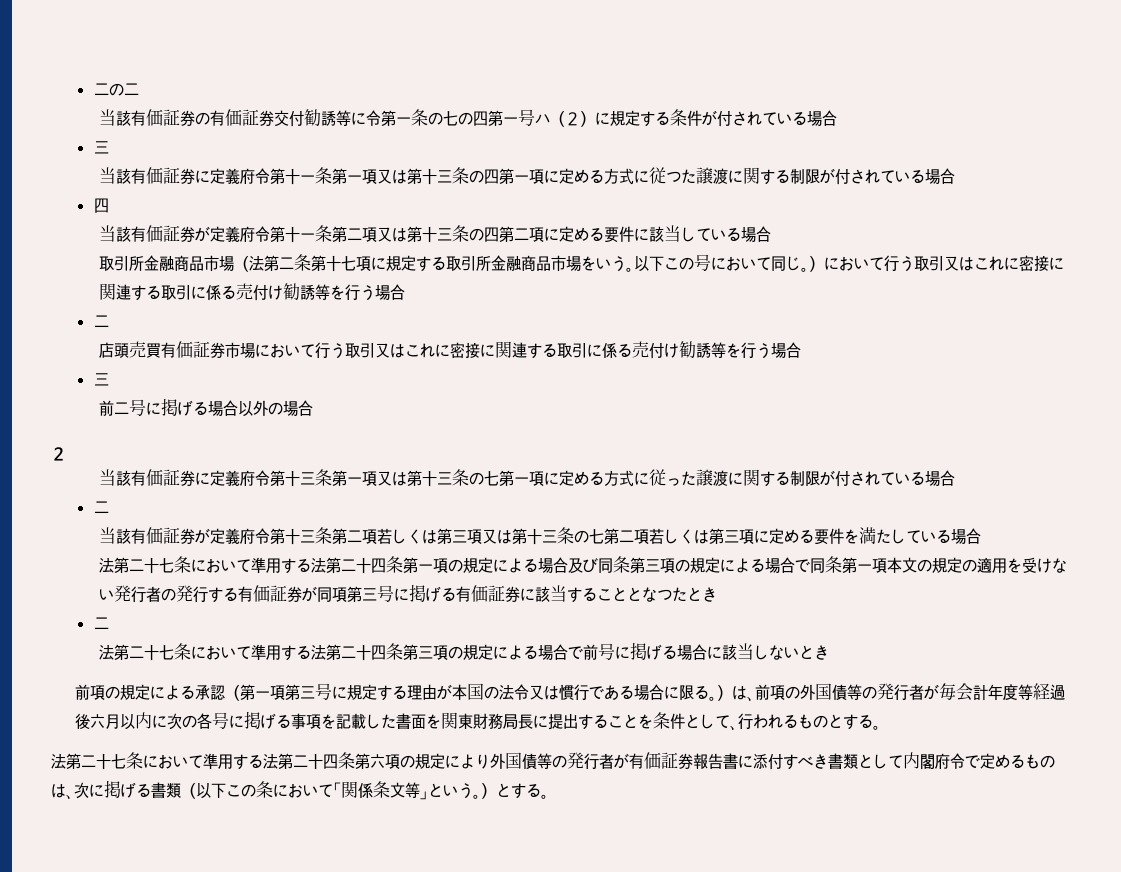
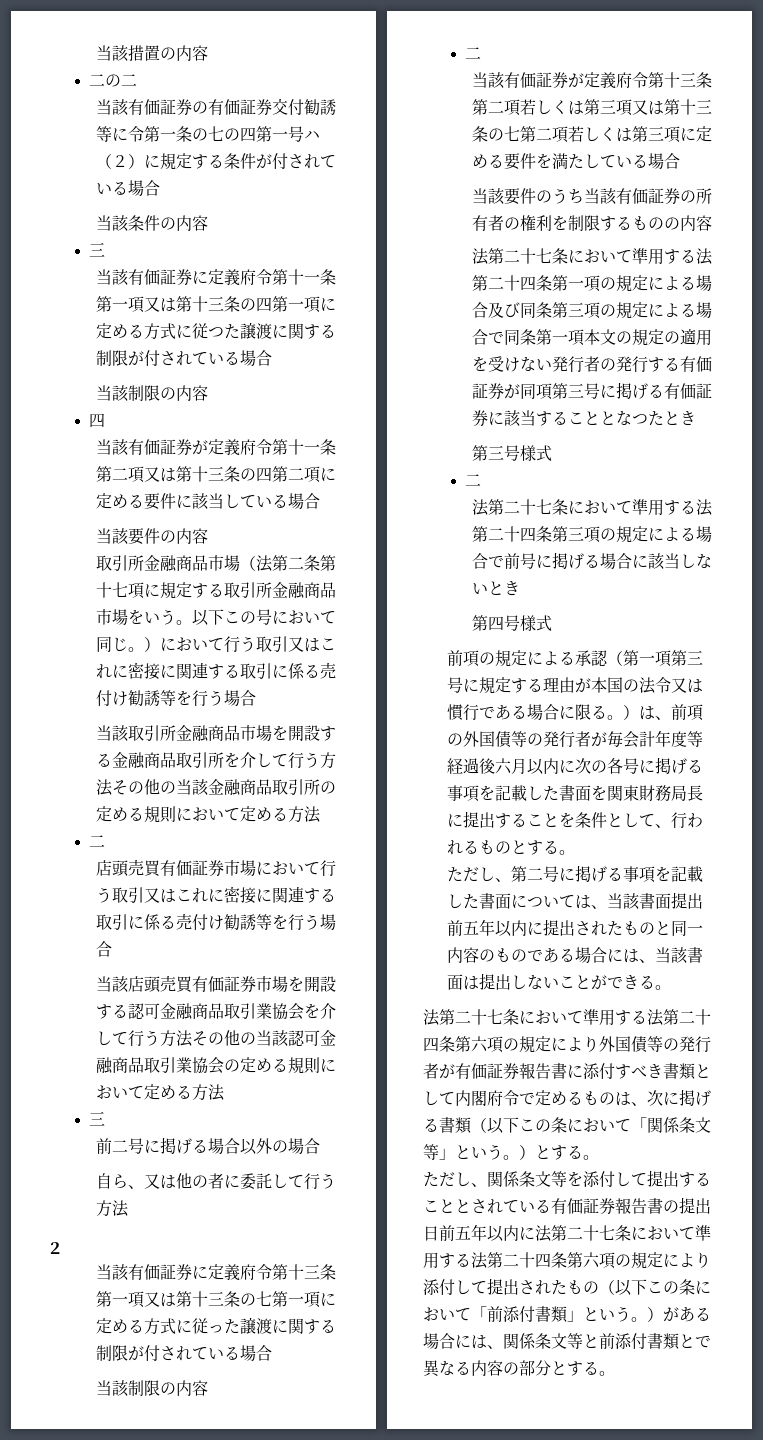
(93, 89) none -> [95,45,208,62] 当該措置の内容 //
(837, 118) none -> [95,215,208,232] // 当該条件の内容
(955, 176) none -> [95,385,208,402] // 当該制限の内容
(771, 234) none -> [95,528,208,545] // 当該要件の内容
(405, 292) none -> [95,725,336,742] [95,752,336,769] [95,779,336,796] [95,806,321,823] // 当該取引所金融商品市場を開設する金融商品取引所を介して行う方法その他の当該金融商品取引所の定める規則において定める方法
(801, 350) none -> [95,975,336,993] [95,1003,336,1020] [95,1030,336,1047] [95,1057,336,1074] [95,1084,225,1101] // 当該店頭売買有価証券市場を開設する認可金融商品取引業協会を介して行う方法その他の当該認可金融商品取引業協会の定める規則において定める方法
(313, 408) none -> [95,1173,336,1190] [95,1200,129,1217] // 自ら、又は他の者に委託して行う方法
(955, 478) none -> [95,1380,208,1397] // 当該制限の内容
(981, 536) none -> [471,188,712,205] [471,215,712,232] // 当該要件のうち当該有価証券の所有者の権利を制限するものの内容
(717, 594) none -> [471,445,552,461] // 第三号様式
(829, 652) none -> [471,615,552,631] // 第四号様式
(881, 727) none -> [447,865,704,883] [447,892,704,910] [447,919,704,937] [447,947,704,964] [447,973,672,990] // ただし、第二号に掲げる事項を記載した書面については、当該書面提出前五年以内に提出されたものと同一内容のものである場合には、当該書面は提出しないことができる。
(549, 796) none -> [423,1170,711,1188] [423,1197,711,1215] [423,1224,711,1242] [423,1252,711,1269] [423,1278,711,1296] [423,1306,711,1323] [423,1333,711,1350] [423,1360,615,1377] // ただし、関係条文等を添付して提出することとされている有価証券報告書の提出日前五年以内に法第二十七条において準用する法第二十四条第六項の規定により添付して提出されたもの（以下この条において「前添付書類」という。）がある場合には、関係条文等と前添付書類とで異なる内容の部分とする。

